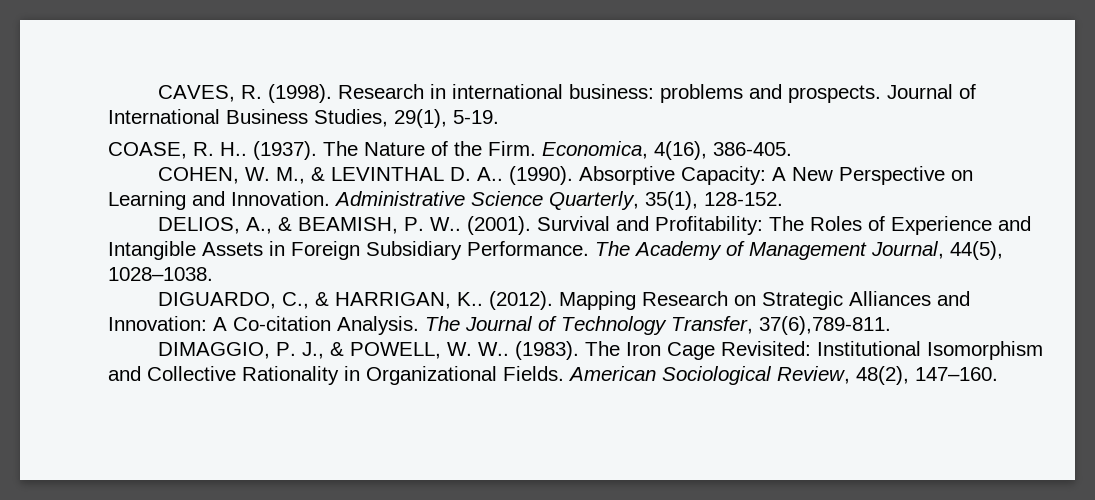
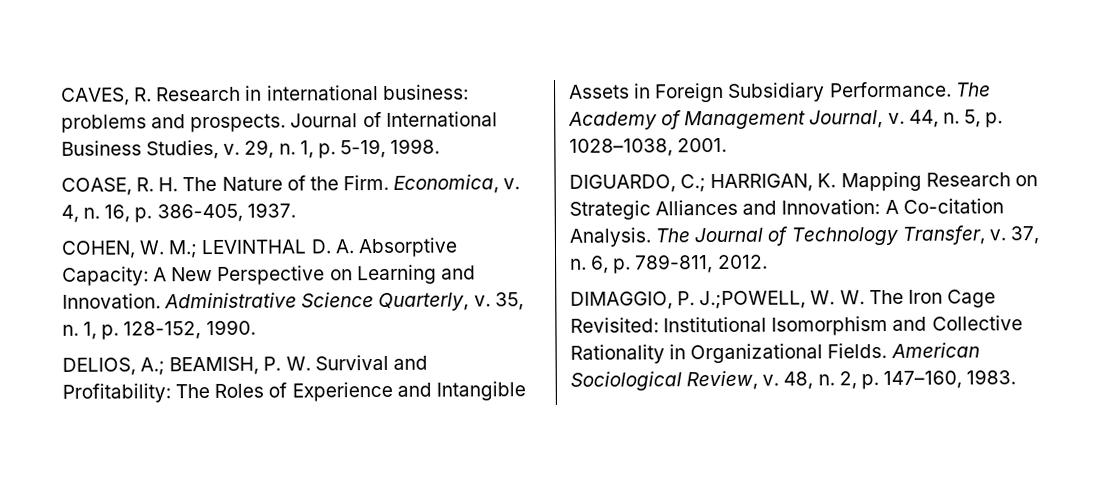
[267,84,332,103] (1998). -> (153, 94) none
[394,109,499,128] 29(1), 5-19. -> [223,138,441,159] v. 29, n. 1, p. 5-19, 1998.
[220,141,317,160] H.. (1937). -> [158,177,179,192] H.
[654,141,792,160] [157,166,573,185] 4(16), 386-405. // COHEN, W. M., & LEVINTHAL D. A.. (1990). -> [503,178,521,190] [61,202,296,223] [61,239,355,259] v. 4, n. 16, p. 386-405, 1937. // COHEN, W. M.; LEVINTHAL D. A.
[645,191,783,210] [157,216,531,235] 35(1), 128-152. // DELIOS, A., & BEAMISH, P. W.. (2001). -> [473,292,524,311] [62,319,256,340] [62,356,311,376] v. 35, n. 1, p. 128-152, 1990. // DELIOS, A.; BEAMISH, P. W.
[950,241,1003,260] [108,267,213,281] [157,291,553,310] 44(5), 1028–1038. // DIGUARDO, C., & HARRIGAN, K.. (2012). -> [887,109,1004,128] [569,137,728,157] [569,173,837,193] v. 44, n. 5, p. 1028–1038, 2001. // DIGUARDO, C.; HARRIGAN, K.
[759,316,891,335] [157,341,579,360] 37(6),789-811. // DIMAGGIO, P. J., & POWELL, W. W.. (1983). -> [988,226,1039,245] [570,254,768,274] [570,290,865,310] v. 37, n. 6, p. 789-811, 2012. // DIMAGGIO, P. J.;POWELL, W. W.
[856,366,998,385] 48(2), 147–160. -> [762,369,1017,390] v. 48, n. 2, p. 147–160, 1983.

